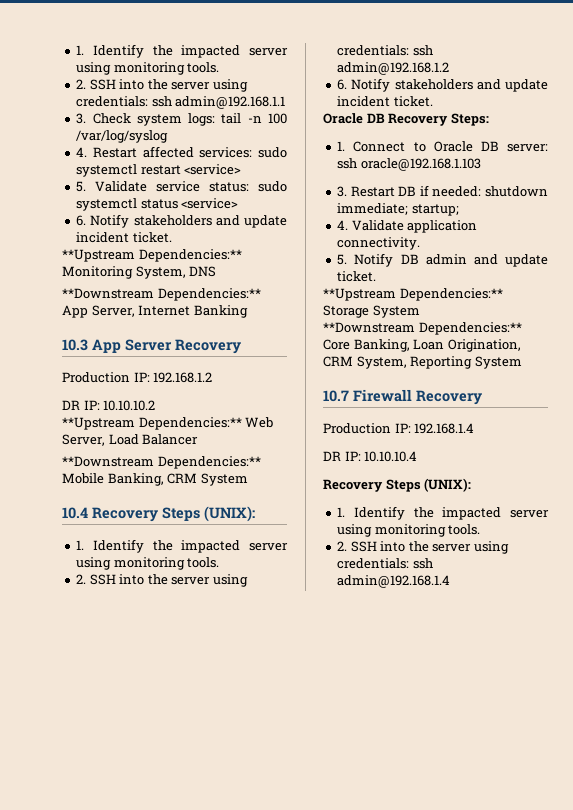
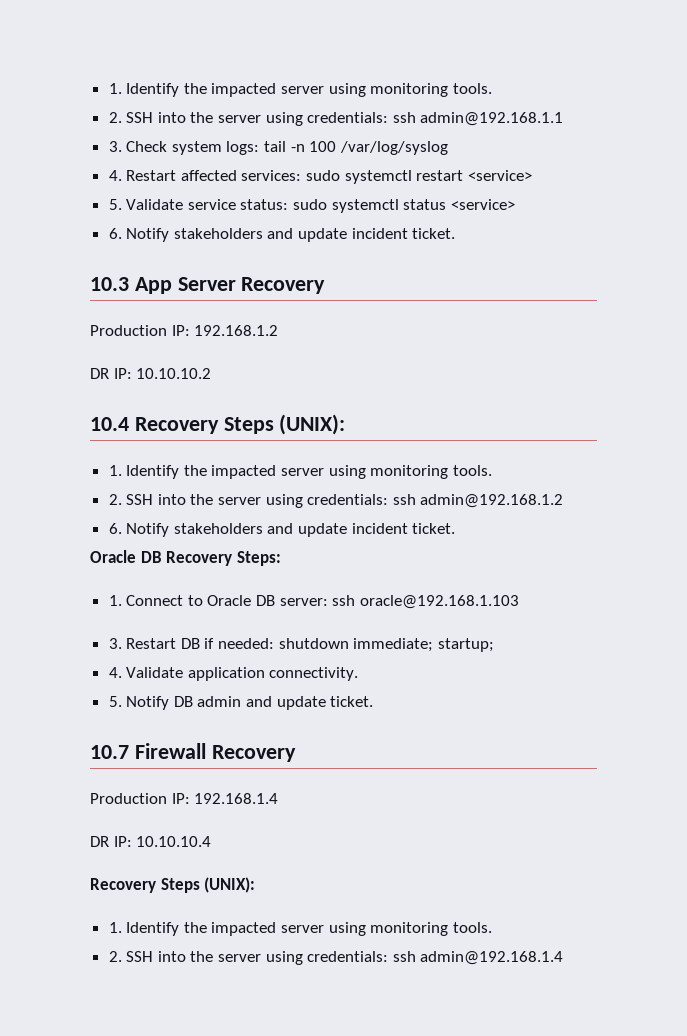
[62,249,242,262] [62,266,217,279] [62,288,261,301] [62,305,248,318] // **Upstream Dependencies:** Monitoring System, DNS // **Downstream Dependencies:** App Server, Internet Banking -> (456, 233) none
[62,417,274,430] [62,434,199,446] [62,456,261,469] [62,473,248,486] // **Upstream Dependencies:** Web Server, Load Balancer // **Downstream Dependencies:** Mobile Banking, CRM System -> (212, 373) none
[323,288,503,301] [323,305,420,318] [323,322,522,335] [323,339,521,352] [323,356,522,369] // **Upstream Dependencies:** Storage System // **Downstream Dependencies:** Core Banking, Loan Origination, CRM System, Reporting System -> (374, 701) none

